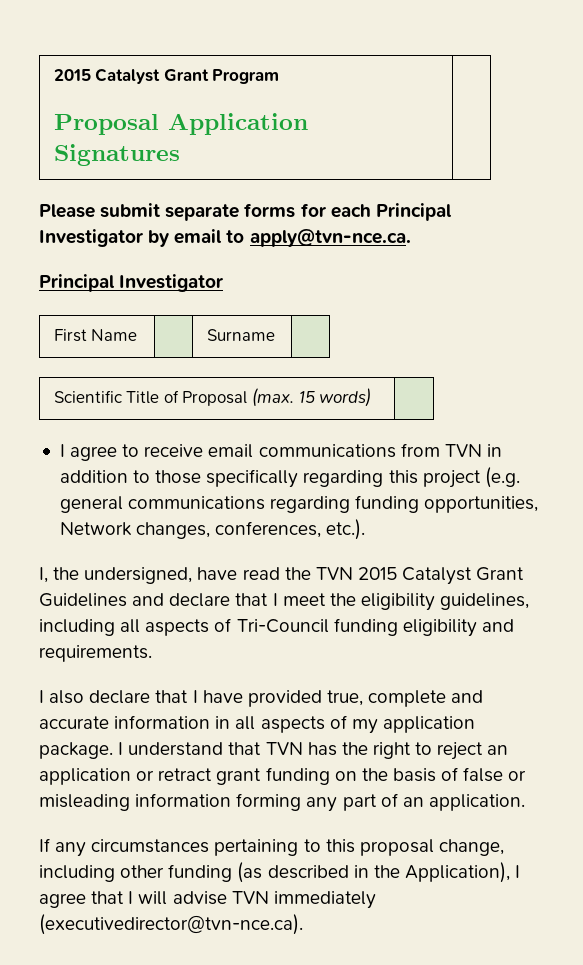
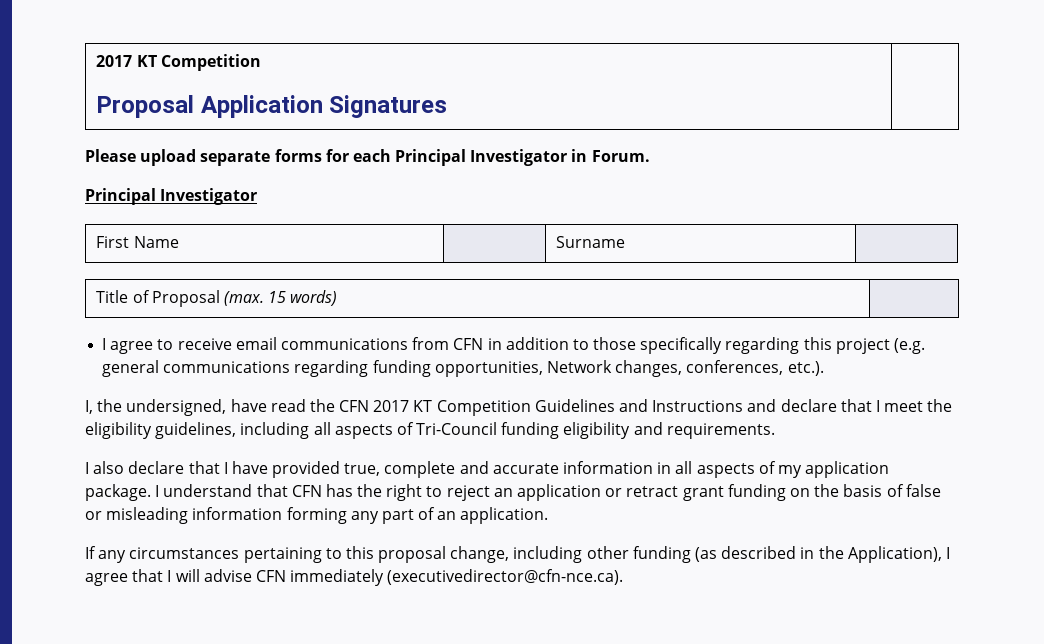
[53,68,280,84] 2015 Catalyst Grant Program -> [96,54,261,71] 2017 KT Competition
[100,203,161,218] submit -> [140,149,197,166] upload
[148,229,411,247] by email to apply@tvn-nce.ca. -> [571,149,650,162] in Forum.
[53,390,122,403] Scientific -> (626, 242) none
[444,444,482,457] TVN -> [453,338,484,350] CFN
[315,567,525,585] [39,593,127,607] TVN 2015 Catalyst Grant Guidelines -> [339,399,744,416] CFN 2017 KT Competition Guidelines and Instructions
[265,742,303,755] TVN -> [291,485,322,497] CFN
[231,891,376,909] [39,914,303,935] TVN immediately (executivedirector@tvn-nce.ca). -> [255,569,624,586] CFN immediately (executivedirector@cfn-nce.ca).

